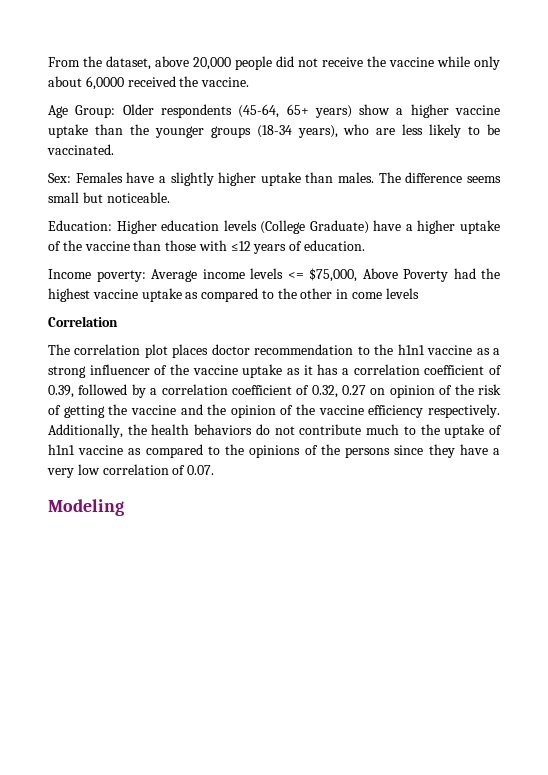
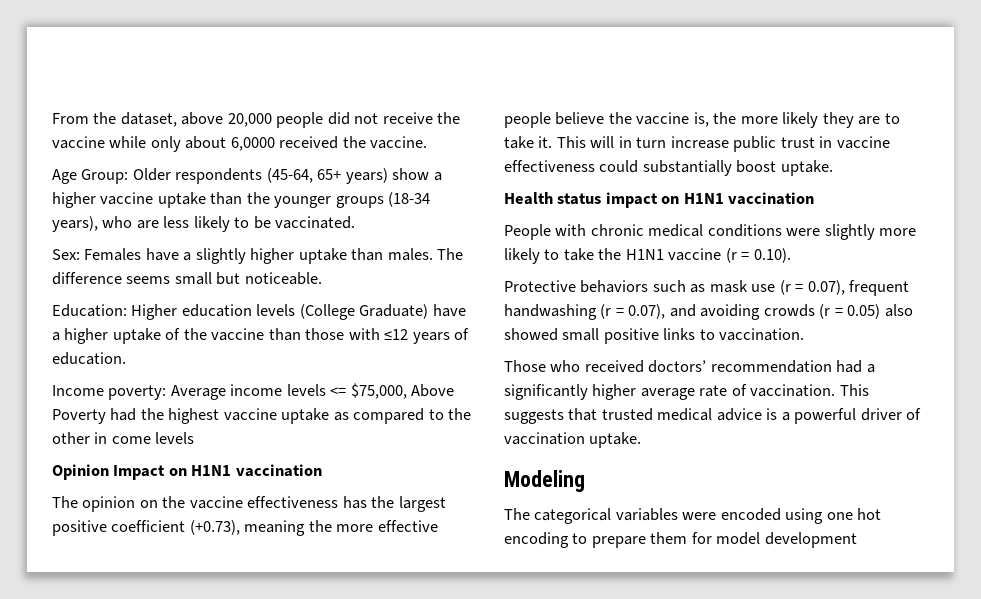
[48,316,118,327] [48,344,500,358] [48,364,503,378] [48,384,501,398] [48,404,500,418] [48,424,503,438] [48,444,500,458] [47,464,215,478] [48,499,124,516] Correlation // The correlation plot places doctor recommendation to the h1n1 vaccine as a strong influencer of the vaccine uptake as it has a correlation coefficient of 0.39, followed by a correlation coefficient of 0.32, 0.27 on opinion of the risk of getting the vaccine and the opinion of the vaccine efficiency respectively. Additionally, the health behaviors do not contribute much to the uptake of h1n1 vaccine as compared to the opinions of the persons since they have a very low correlation of 0.07. // Modeling -> [52,464,322,480] [52,496,446,512] [52,520,438,536] [504,112,900,128] [504,136,890,152] [504,160,833,176] [504,192,815,208] [504,224,917,240] [504,248,791,264] [504,280,910,296] [504,304,913,320] [504,328,805,344] [504,360,875,373] [504,384,869,400] [504,408,922,424] [504,432,642,448] [504,470,585,492] [504,508,882,524] [504,532,857,548] Opinion Impact on H1N1 vaccination // The opinion on the vaccine effectiveness has the largest positive coefficient (+0.73), meaning the more effective people believe the vaccine is, the more likely they are to take it. This will in turn increase public trust in vaccine effectiveness could substantially boost uptake. // Health status impact on H1N1 vaccination // People with chronic medical conditions were slightly more likely to take the H1N1 vaccine (r = 0.10). // Protective behaviors such as mask use (r = 0.07), frequent handwashing (r = 0.07), and avoiding crowds (r = 0.05) also showed small positive links to vaccination. // Those who received doctors’ recommendation had a significantly higher average rate of vaccination. This suggests that trusted medical advice is a powerful driver of vaccination uptake. // Modeling // The categorical variables were encoded using one hot encoding to prepare them for model development

